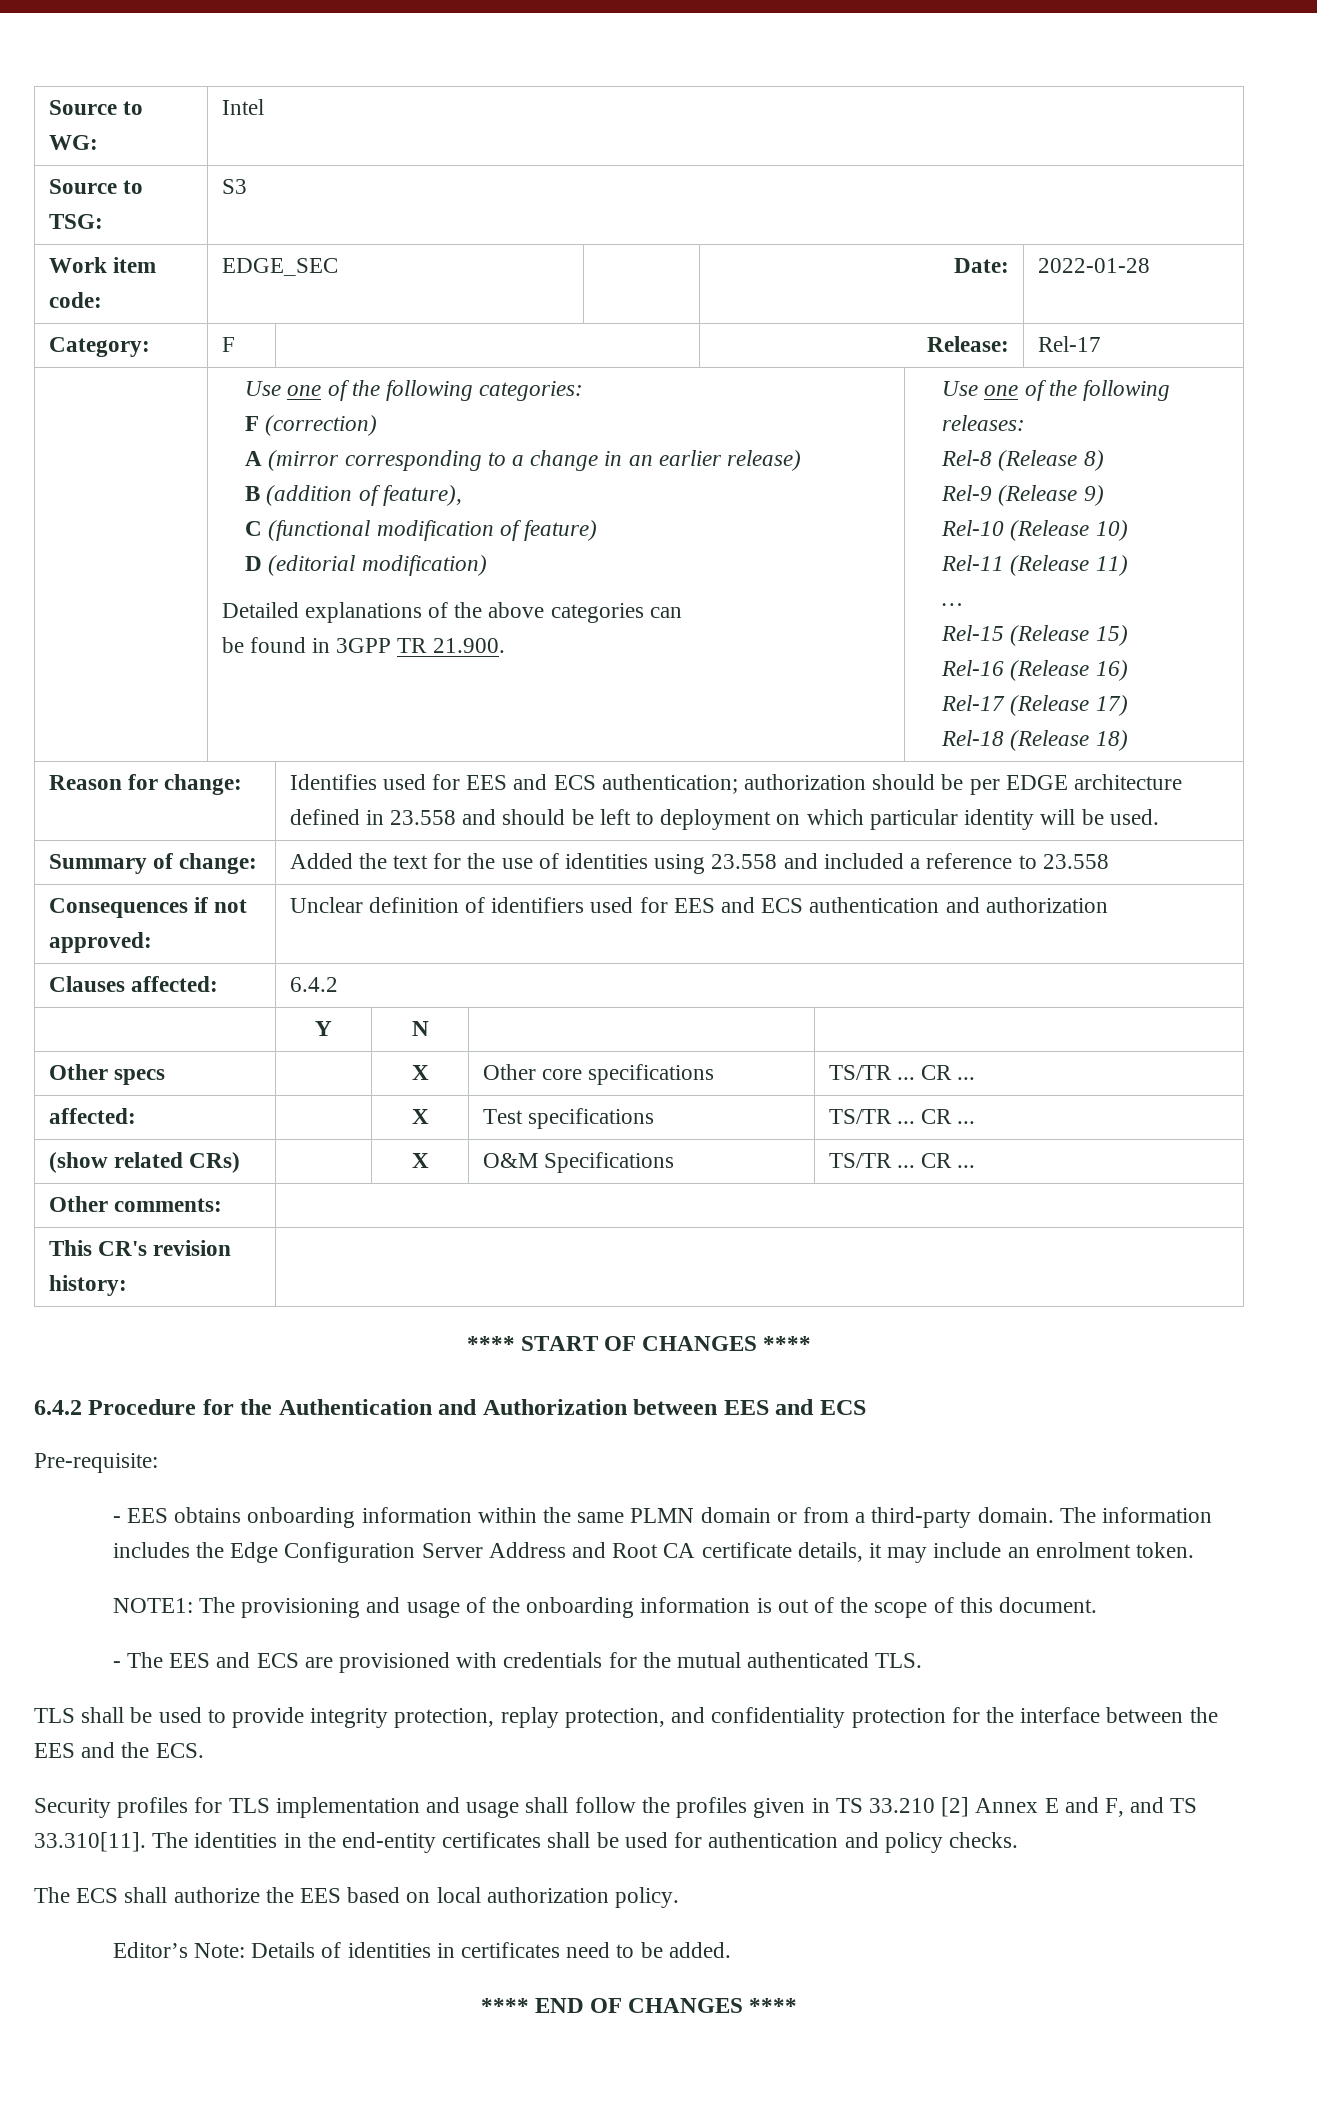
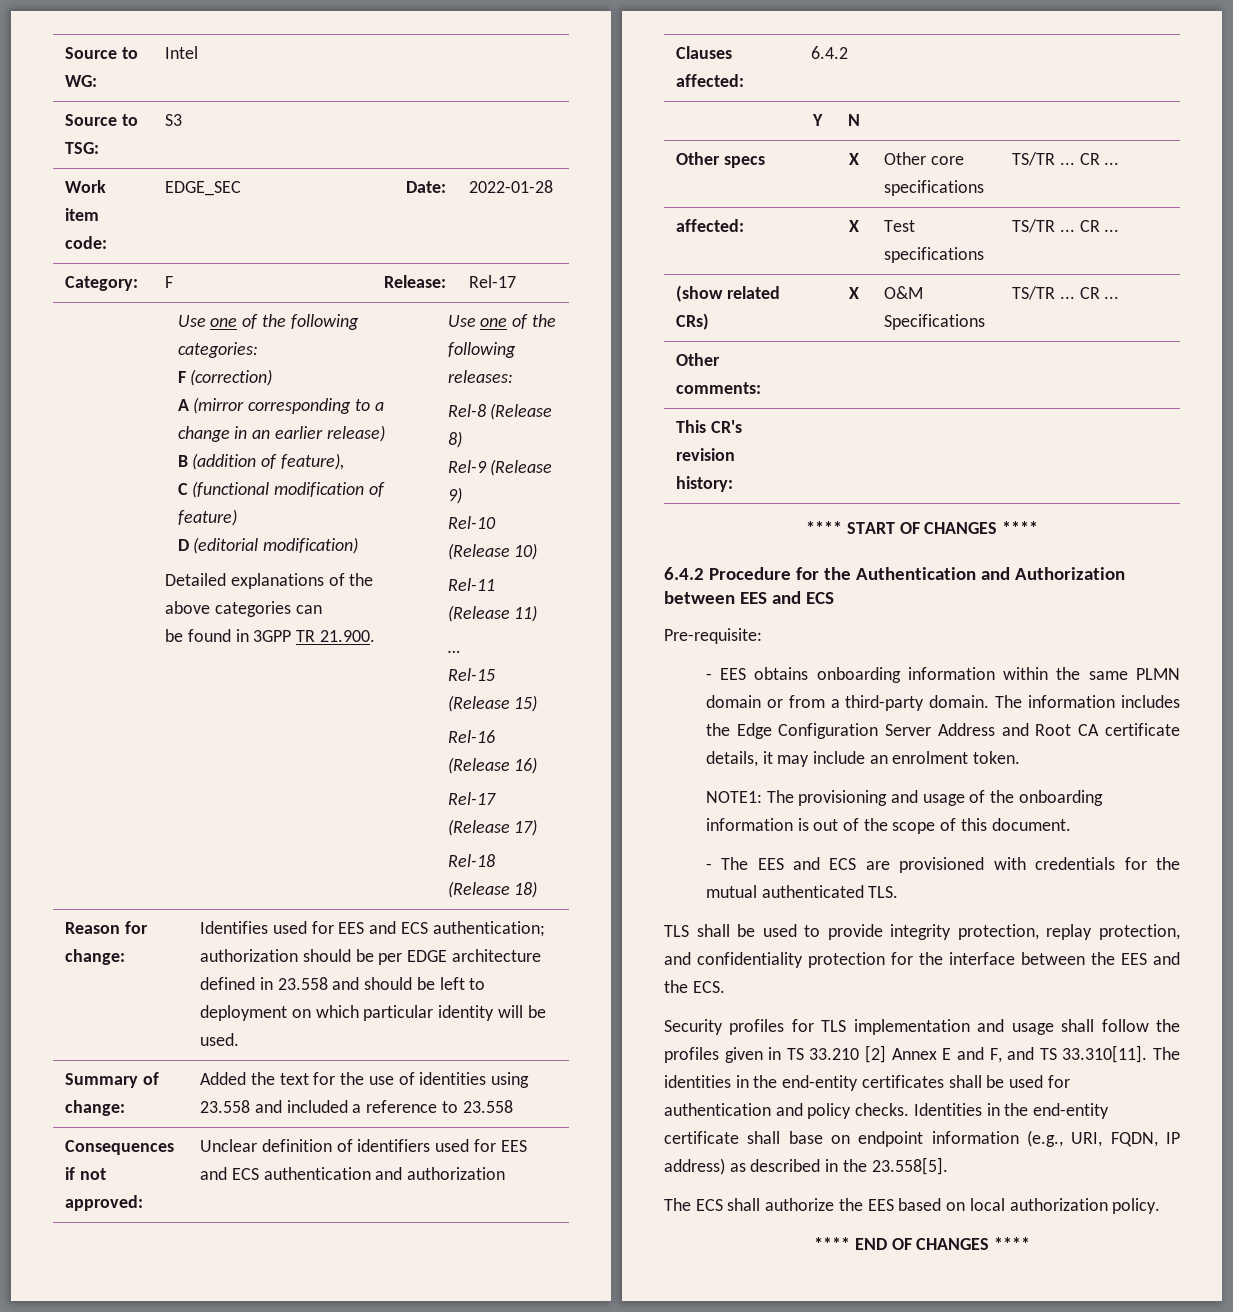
(1018, 1840) none -> [913,1103,1110,1119] [664,1130,1180,1147] [664,1157,948,1175] Identities in the end-entity certificate shall base on endpoint information (e.g., URI, FQDN, IP address) as described in the 23.558[5].
[112,1942,731,1958] // Editor’s Note: Details of identities in certificates need to be added. -> (1161, 1206) none

